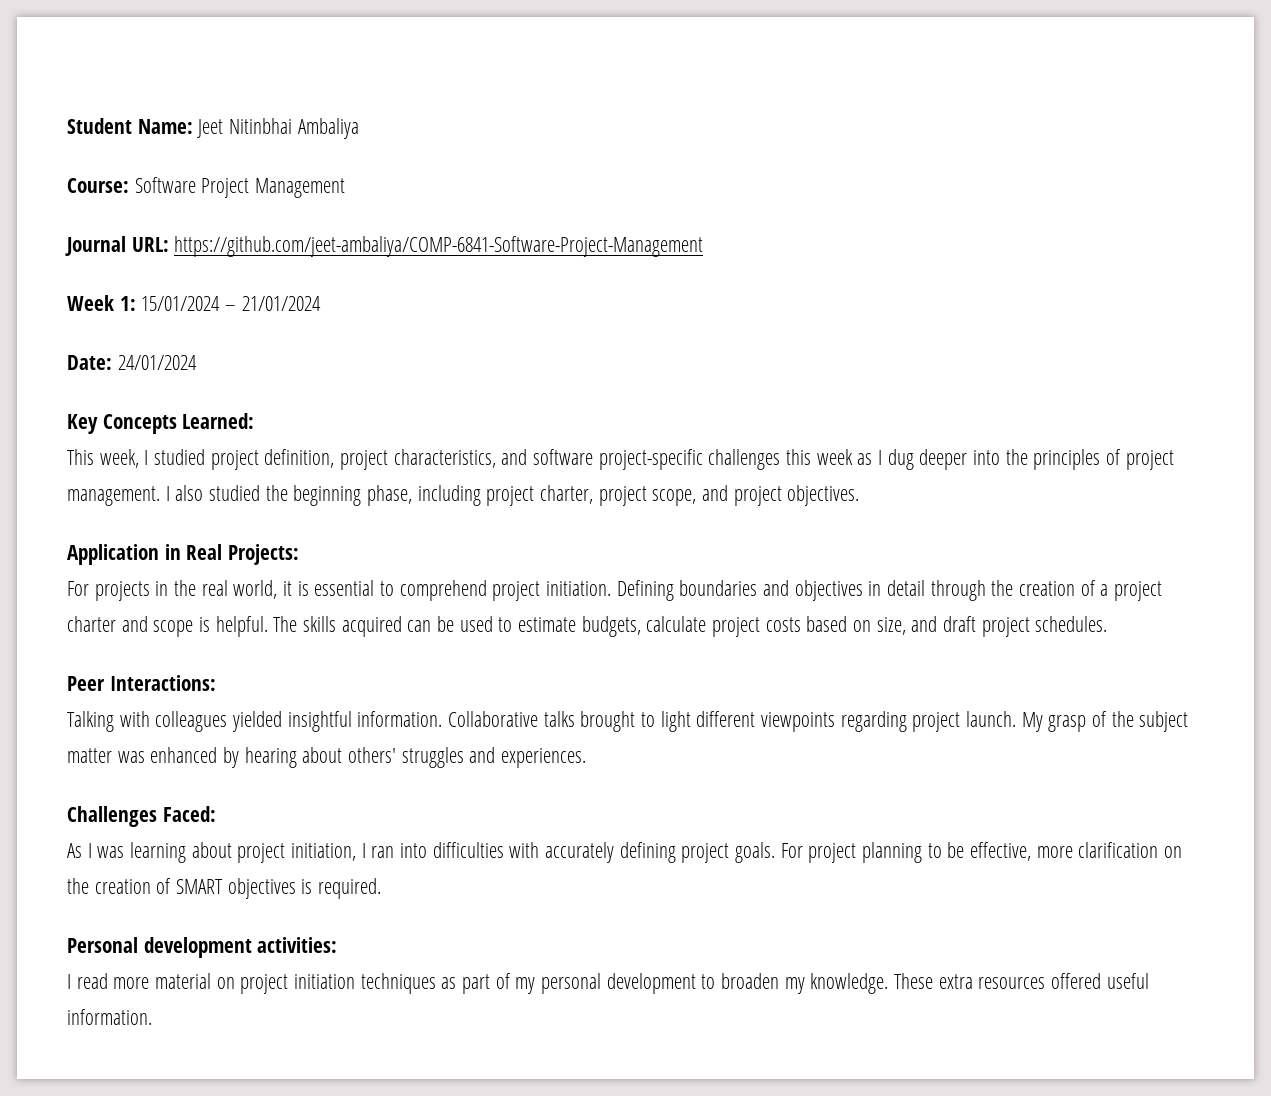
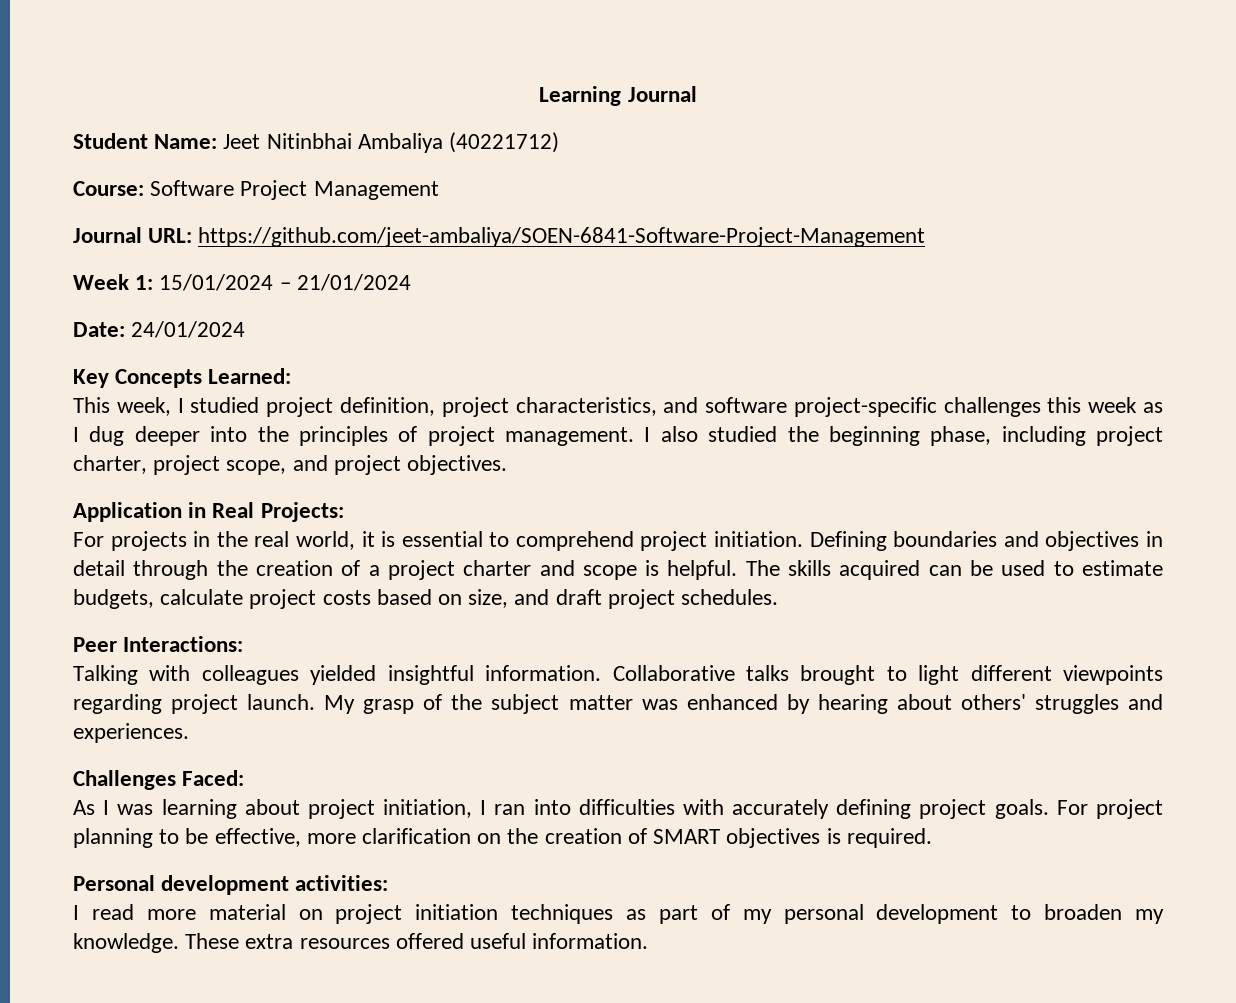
(67, 126) none -> [539,86,697,106] Learning Journal //
(359, 128) none -> [449,132,560,153] (40221712)
[174,236,704,257] https://github.com/jeet-ambaliya/COMP-6841-Software-Project-Management -> [198,227,926,247] https://github.com/jeet-ambaliya/SOEN-6841-Software-Project-Management

